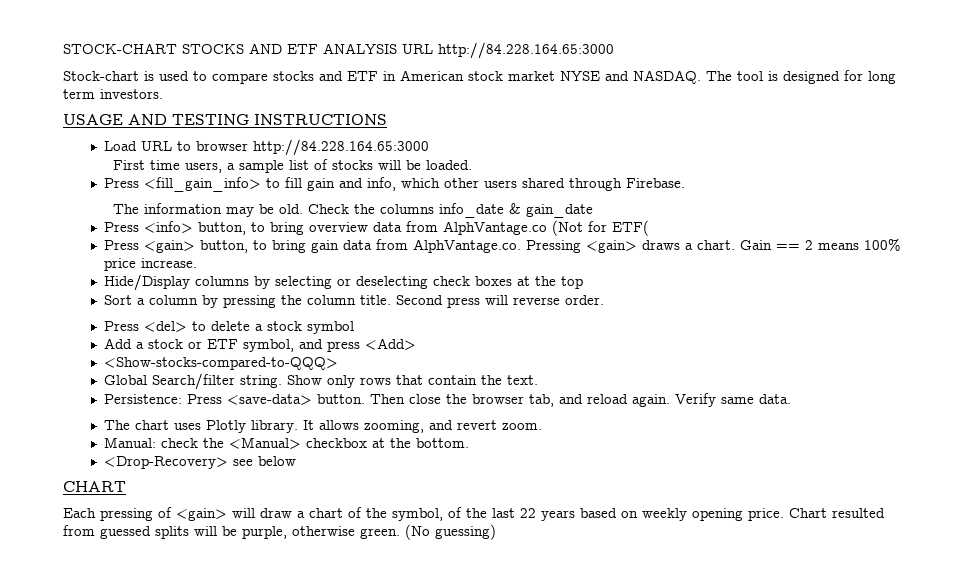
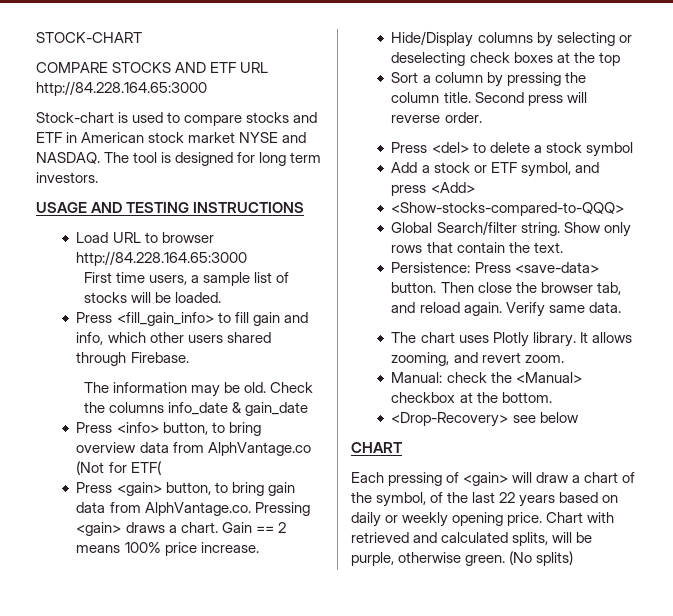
(177, 48) none -> [36,62,108,73] // COMPARE
[323,43,397,54] ANALYSIS -> (237, 67) none
(638, 514) none -> [351,512,399,527] daily or
[832,508,885,518] [63,525,189,539] resulted from guessed splits -> [587,512,615,523] [351,532,549,546] with retrieved and calculated splits,
[435,524,496,540] guessing) -> [536,551,574,566] splits)

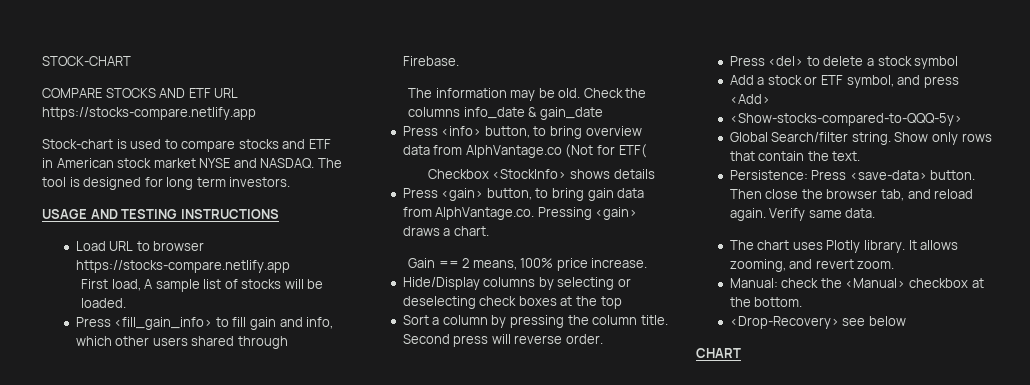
[36,81,207,96] http://84.228.164.65:3000 -> [42,107,256,120] https://stocks-compare.netlify.app
[76,251,248,266] http://84.228.164.65:3000 -> [75,260,290,273] https://stocks-compare.netlify.app
[115,272,200,285] time users, a -> [111,279,153,291] load, A
(162, 468) none -> [427,169,655,179] // Checkbox <StockInfo> shows details
(218, 527) none -> (489, 231) //
[76,545,121,553] means -> [472,260,517,270] means,
[391,202,625,216] <Show-stocks-compared-to-QQQ> -> [729,113,962,126] <Show-stocks-compared-to-QQQ-5y>
[351,472,636,486] [351,492,619,507] [351,512,615,527] [351,532,593,546] [351,551,574,566] // Each pressing of <gain> will draw a chart of the symbol, of the last 22 years based on daily or weekly opening price. Chart with retrieved and calculated splits, will be purple, otherwise green. (No splits) -> (741, 353) none

